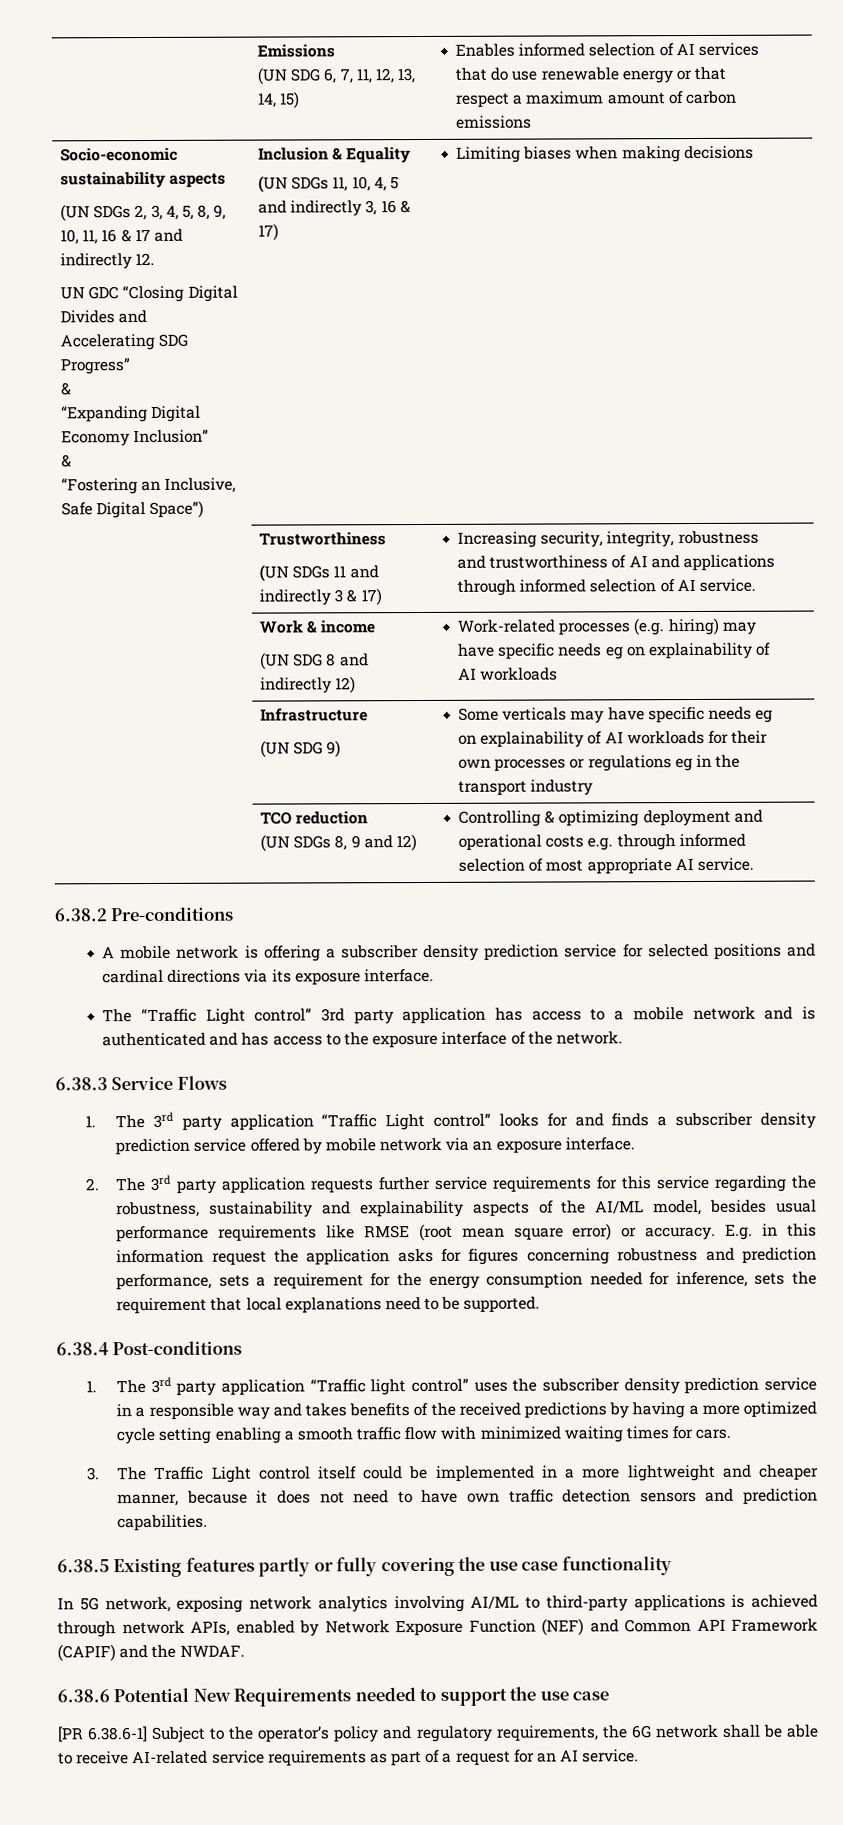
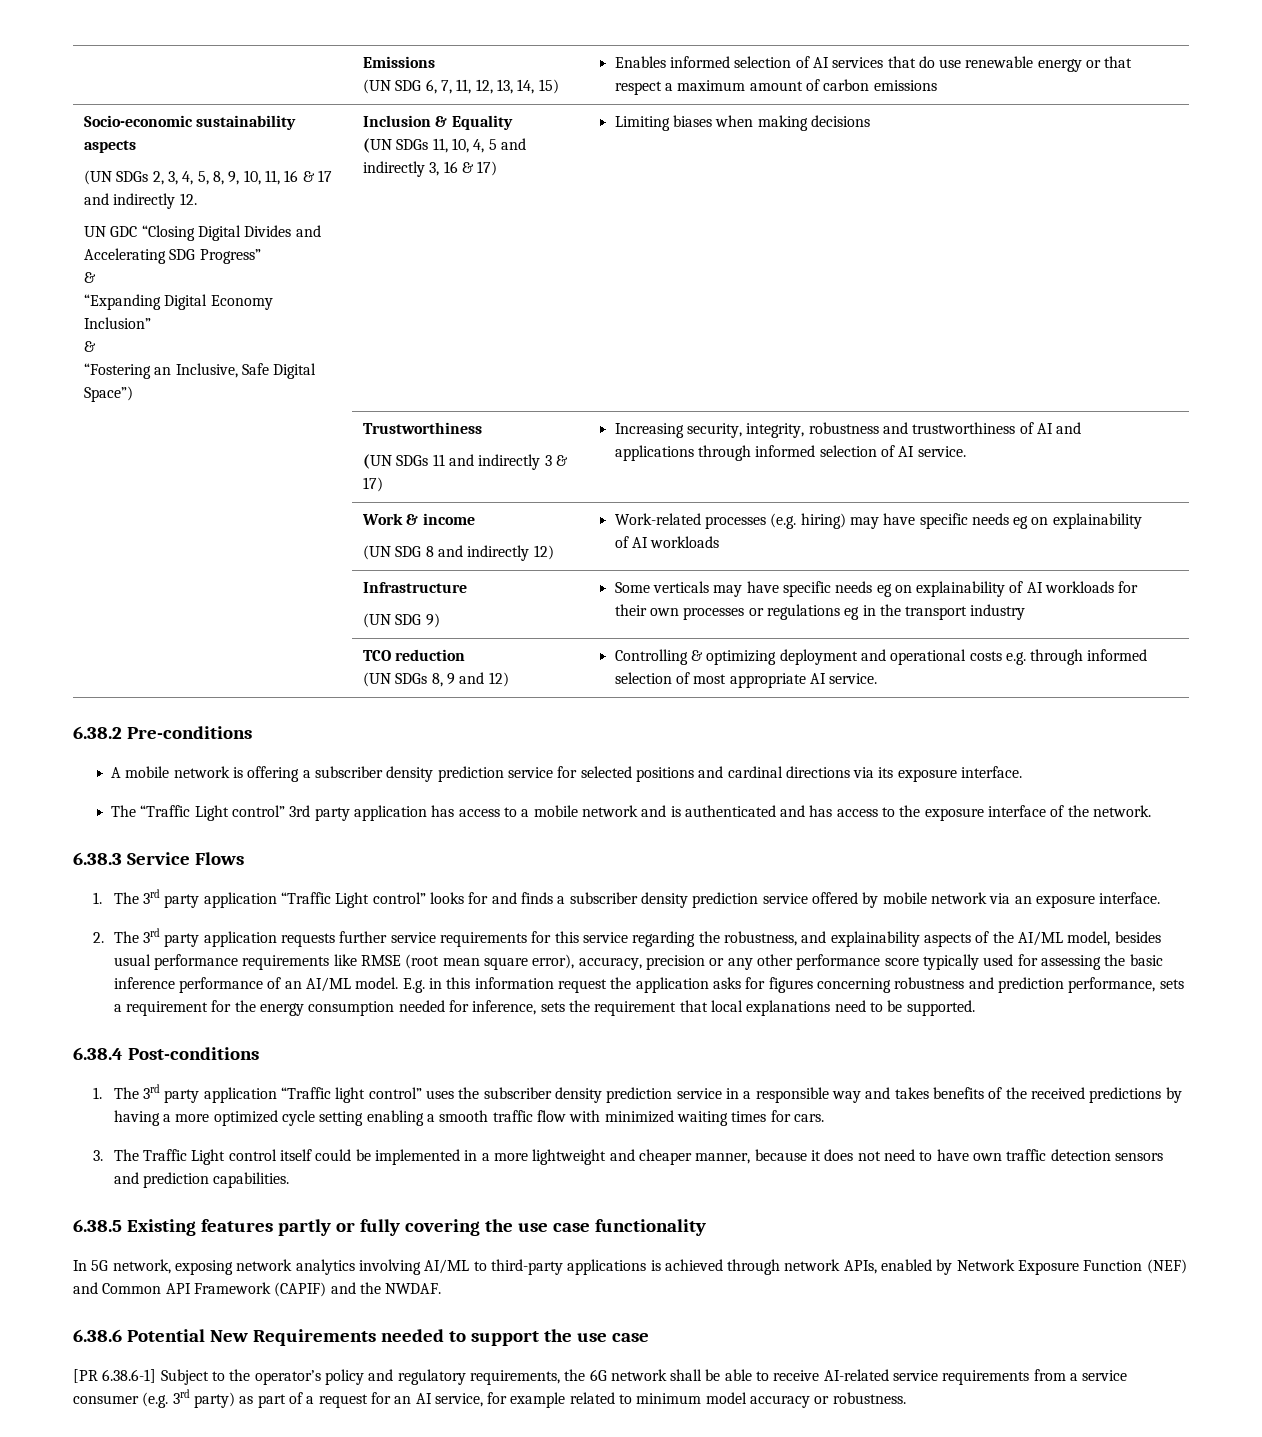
[209,1201,314,1218] sustainability -> (798, 938) none
[572,1223,717,1241] error) or accuracy. -> [532,954,1163,970] [113,977,399,993] error), accuracy, precision or any other performance score typically used for assessing the basic inference performance of an AI/ML model.
(367, 1758) none -> [1033,1369,1128,1381] [73,1389,235,1408] from a service consumer (e.g. 3rd party)
[582,1749,640,1763] service. -> [434,1392,906,1408] service, for example related to minimum model accuracy or robustness.

